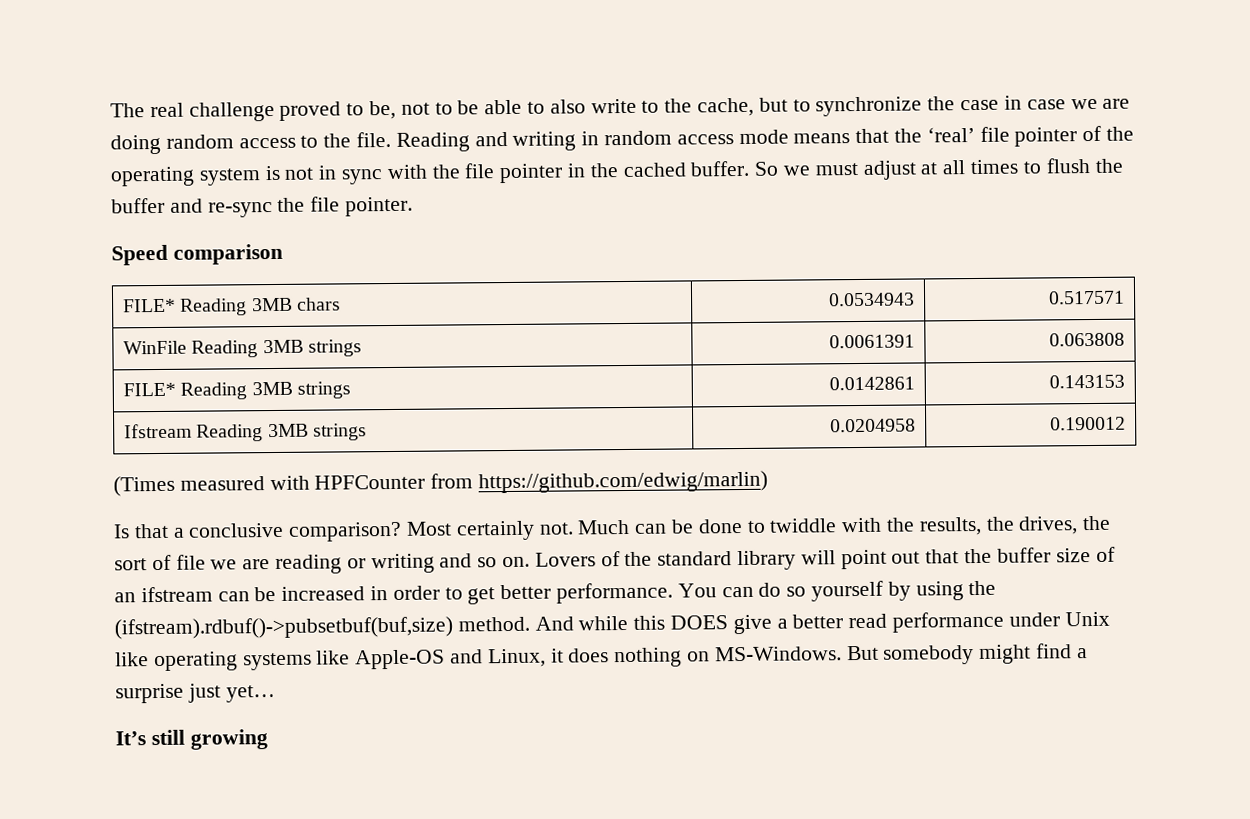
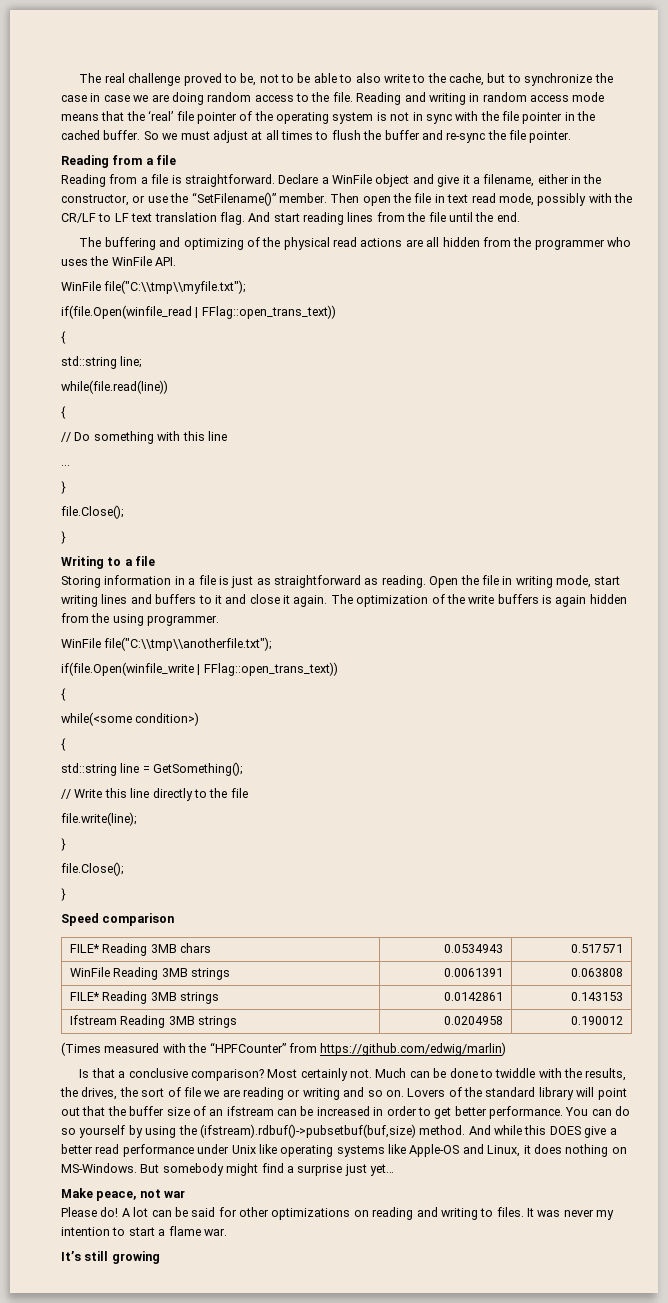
(414, 206) none -> [61,155,177,168] [61,174,602,187] [61,192,632,206] [61,212,520,225] [79,237,632,250] [61,256,177,266] [61,280,247,294] [61,305,336,319] [61,331,66,344] [61,356,143,369] [61,380,168,394] [61,406,66,419] [61,431,227,444] [61,465,70,466] [61,481,66,494] [61,505,124,519] [61,531,66,544] [61,556,156,569] [61,575,621,588] [61,594,627,607] [61,613,220,626] [61,637,273,651] [61,662,338,676] [61,688,66,701] [61,712,200,726] [61,738,66,751] [61,762,244,776] [61,788,248,801] [61,812,137,826] [61,838,66,851] [61,862,124,876] [61,888,66,901] // Reading from a file // Reading from a file is straightforward. Declare a WinFile object and give it a filename, either in the constructor, or use the “SetFilename()” member. Then open the file in text read mode, possibly with the CR/LF to LF text translation flag. And start reading lines from the file until the end. // The buffering and optimizing of the physical read actions are all hidden from the programmer who uses the WinFile API. // WinFile file("C:\\tmp\\myfile.txt"); // if(file.Open(winfile_read | FFlag::open_trans_text)) // { // std::string line; // while(file.read(line)) // { // // Do something with this line // ... // } // file.Close(); // } // Writing to a file // Storing information in a file is just as straightforward as reading. Open the file in writing mode, start writing lines and buffers to it and close it again. The optimization of the write buffers is again hidden from the using programmer. // WinFile file("C:\\tmp\\anotherfile.txt"); // if(file.Open(winfile_write | FFlag::open_trans_text)) // { // while(<some condition>) // { // std::string line = GetSomething(); // // Write this line directly to the file // file.write(line); // } // file.Close(); // }
[314,474,426,490] HPFCounter -> [188,1042,286,1053] the “HPFCounter”
(276, 694) none -> [61,1188,186,1201] [61,1207,615,1220] [61,1226,227,1236] // Make peace, not war // Please do! A lot can be said for other optimizations on reading and writing to files. It was never my intention to start a flame war.

